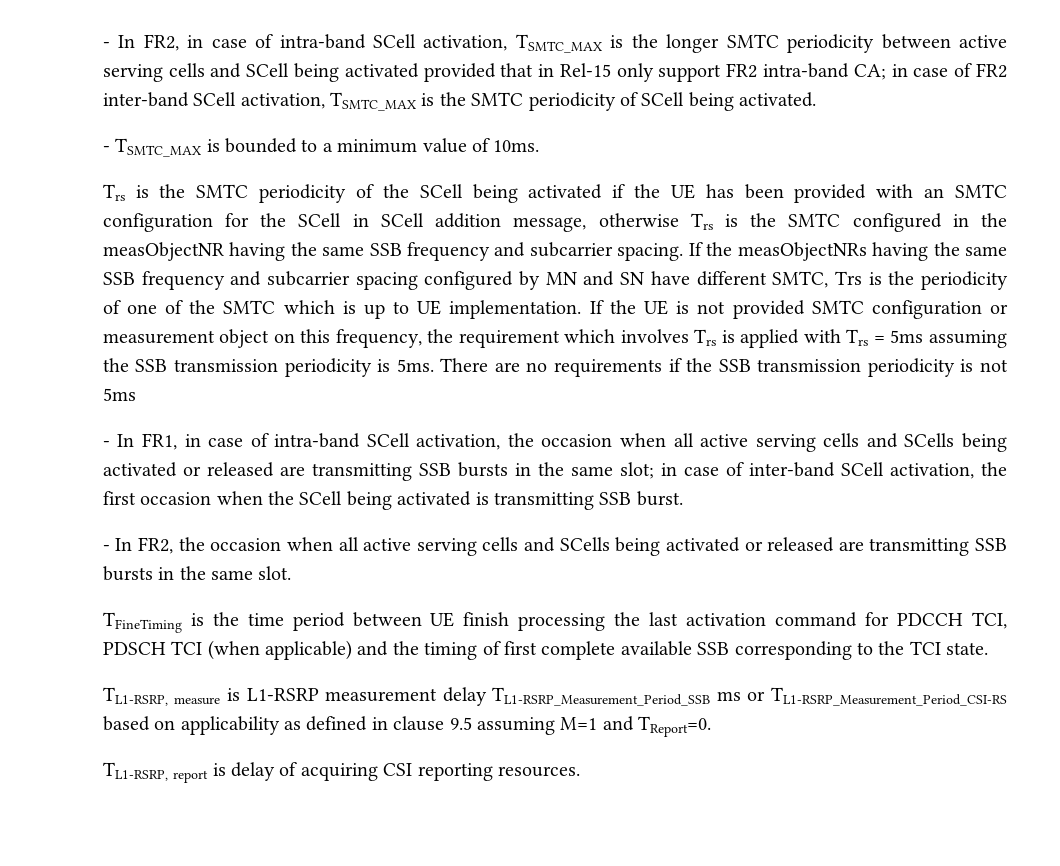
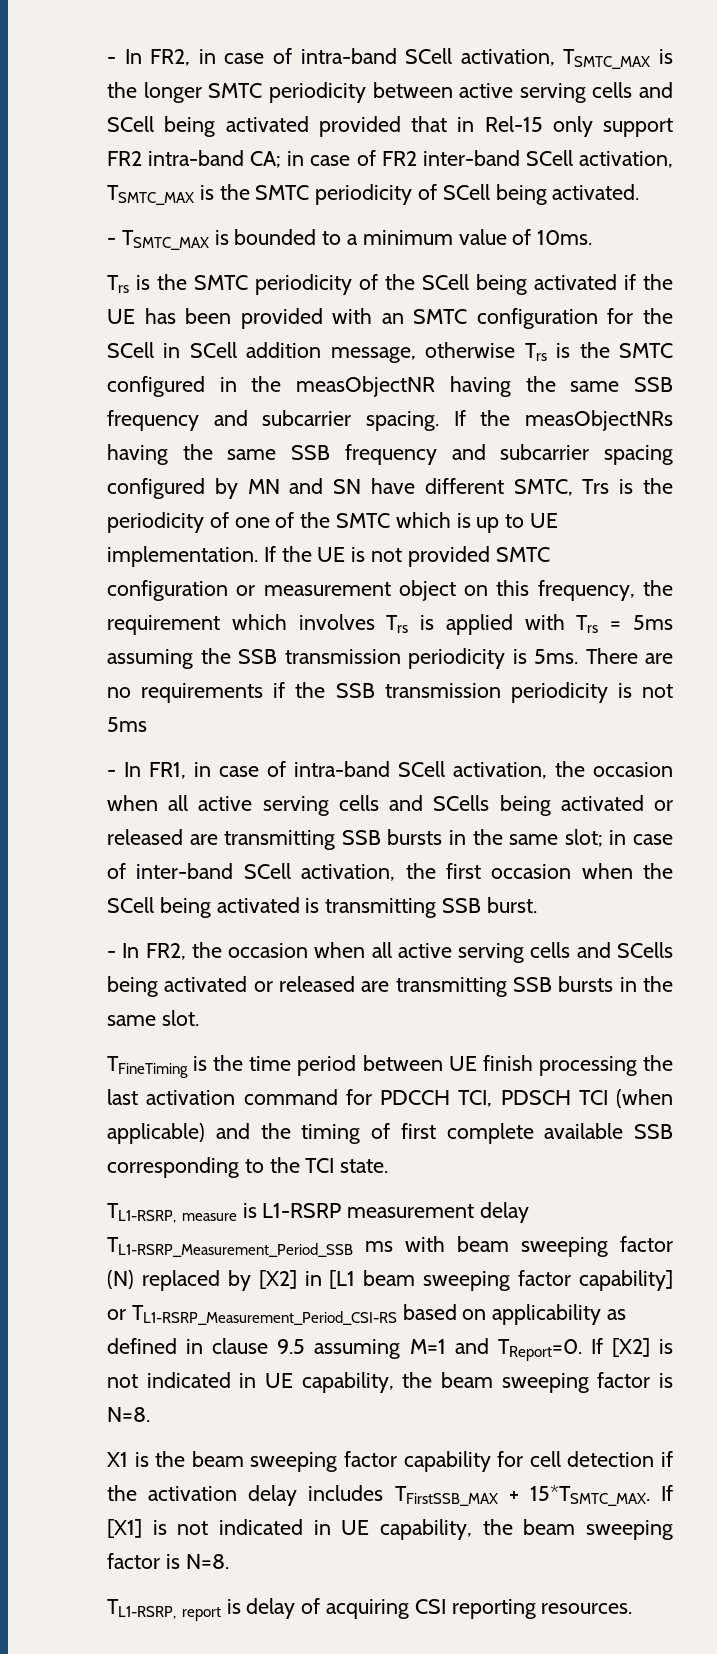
(741, 696) none -> [405,1236,673,1257] [107,1270,674,1291] with beam sweeping factor (N) replaced by [X2] in [L1 beam sweeping factor capability]
(712, 726) none -> [590,1338,674,1357] [107,1372,673,1393] [107,1407,151,1422] [107,1451,673,1472] [107,1485,673,1506] [107,1519,673,1540] [107,1553,229,1569] If [X2] is not indicated in UE capability, the beam sweeping factor is N=8. // X1 is the beam sweeping factor capability for cell detection if the activation delay includes TFirstSSB_MAX + 15*TSMTC_MAX. If [X1] is not indicated in UE capability, the beam sweeping factor is N=8.

